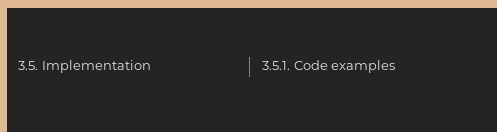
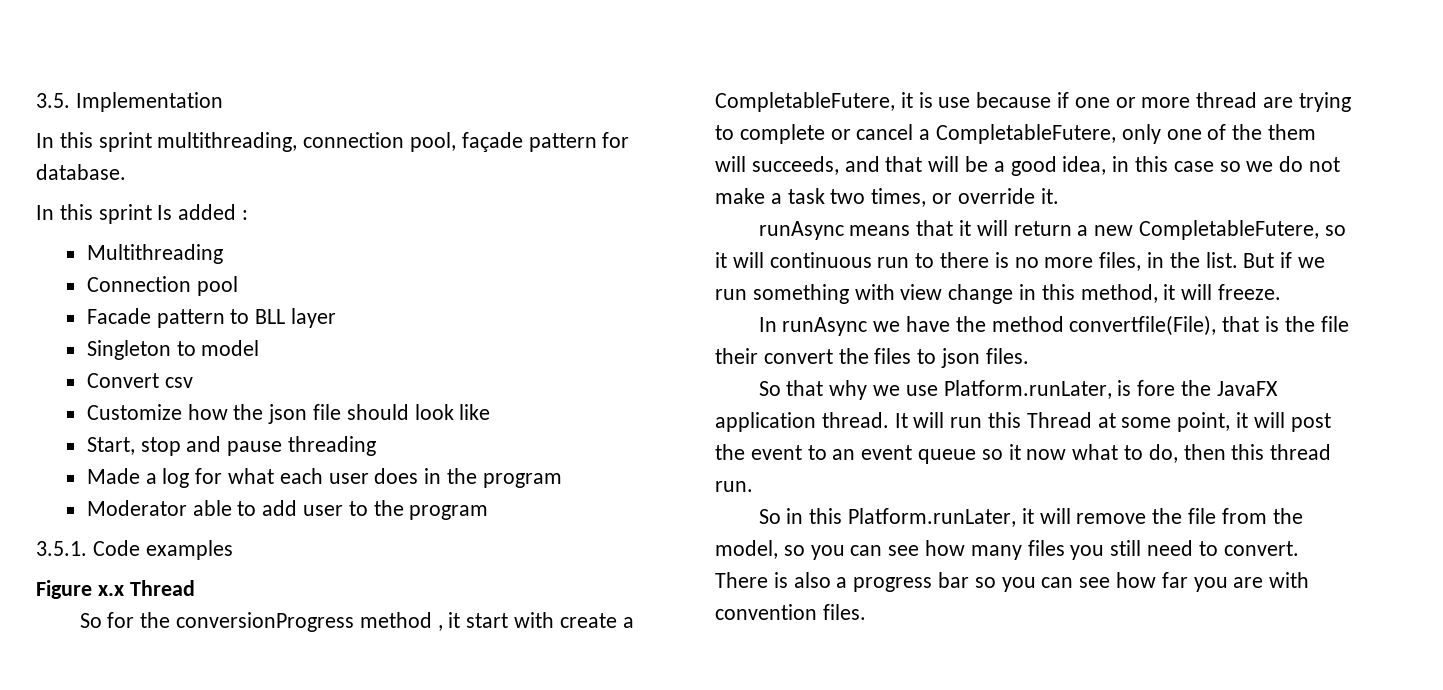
[262,60,396,73] 3.5.1. Code examples -> [36,132,630,152] [36,164,126,180] [36,204,249,224] [86,244,223,264] [86,276,238,296] [86,308,336,328] [86,340,260,360] [86,373,193,388] [86,404,491,424] [86,436,376,456] [86,468,562,488] [86,500,489,520] [36,540,233,560] [36,580,195,599] [79,612,634,632] [715,92,1351,112] [715,124,1317,144] [715,156,1341,176] [715,188,1059,207] [758,220,1346,240] [715,252,1326,271] [715,284,1282,304] [758,315,1349,336] [715,348,1029,368] [758,380,1278,400] [715,412,1331,432] [715,444,1332,464] [715,481,753,492] [758,508,1303,527] [715,540,1299,560] [715,572,1310,592] [715,604,866,620] In this sprint multithreading, connection pool, façade pattern for database. // In this sprint Is added : // Multithreading // Connection pool // Facade pattern to BLL layer // Singleton to model // Convert csv // Customize how the json file should look like // Start, stop and pause threading // Made a log for what each user does in the program // Moderator able to add user to the program // 3.5.1. Code examples // Figure x.x Thread // So for the conversionProgress method , it start with create a CompletableFutere, it is use because if one or more thread are trying to complete or cancel a CompletableFutere, only one of the them will succeeds, and that will be a good idea, in this case so we do not make a task two times, or override it. // runAsync means that it will return a new CompletableFutere, so it will continuous run to there is no more files, in the list. But if we run something with view change in this method, it will freeze. // In runAsync we have the method convertfile(File), that is the file their convert the files to json files. // So that why we use Platform.runLater, is fore the JavaFX application thread. It will run this Thread at some point, it will post the event to an event queue so it now what to do, then this thread run. // So in this Platform.runLater, it will remove the file from the model, so you can see how many files you still need to convert. There is also a progress bar so you can see how far you are with convention files.

